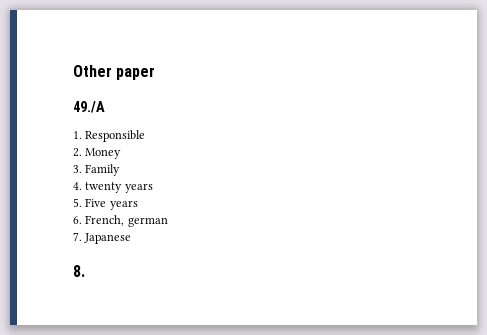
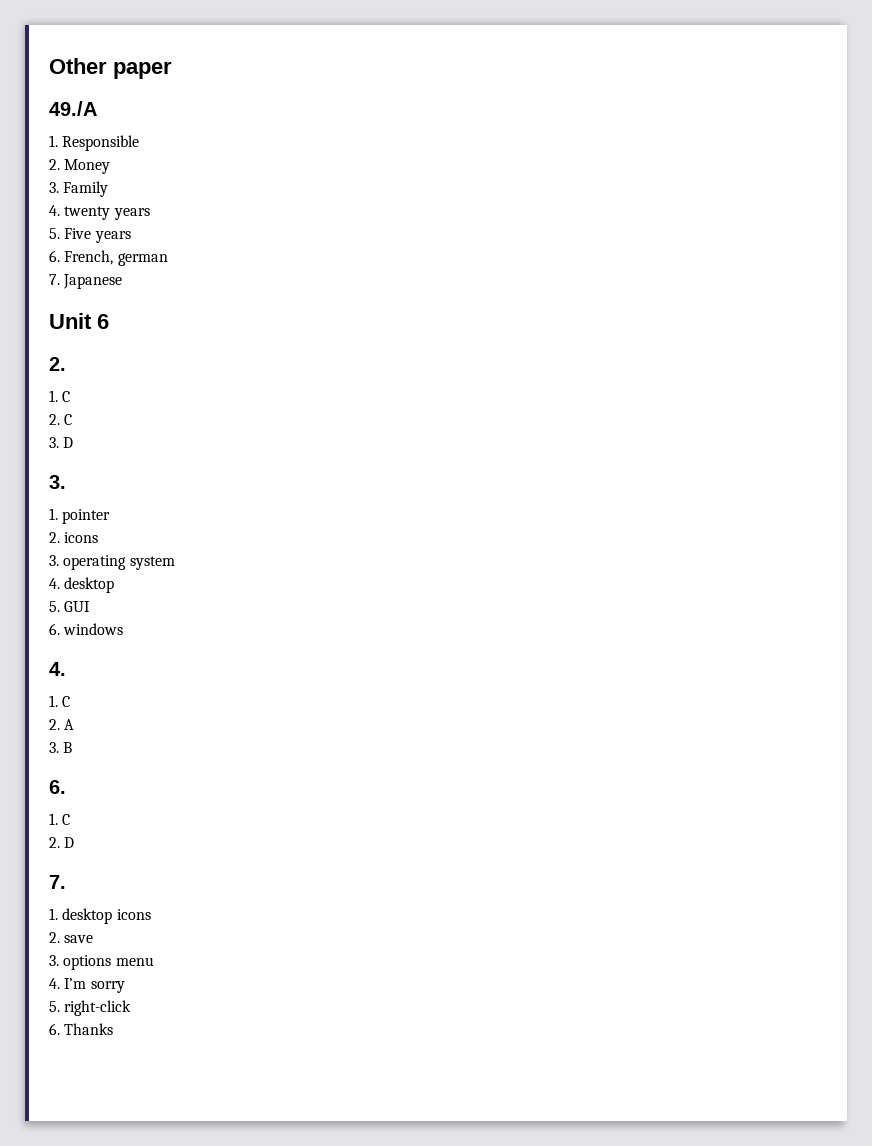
[73,265,85,277] 8. -> [49,313,109,329] [49,357,66,371] [49,390,71,402] [49,414,73,425] [49,437,74,448] [49,475,66,489] [49,508,111,524] [49,532,99,543] [49,555,175,570] [49,577,115,593] [49,601,91,612] [49,623,124,635] [49,662,66,676] [49,695,71,707] [49,719,75,730] [49,742,73,753] [49,780,66,794] [49,813,71,825] [49,837,75,848] [49,875,66,889] [49,908,151,924] [49,932,94,943] [49,955,154,970] [49,978,125,993] [49,1000,132,1016] [49,1023,114,1035] Unit 6 // 2. // 1. C // 2. C // 3. D // 3. // 1. pointer // 2. icons // 3. operating system // 4. desktop // 5. GUI // 6. windows // 4. // 1. C // 2. A // 3. B // 6. // 1. C // 2. D // 7. // 1. desktop icons // 2. save // 3. options menu // 4. I’m sorry // 5. right-click // 6. Thanks

